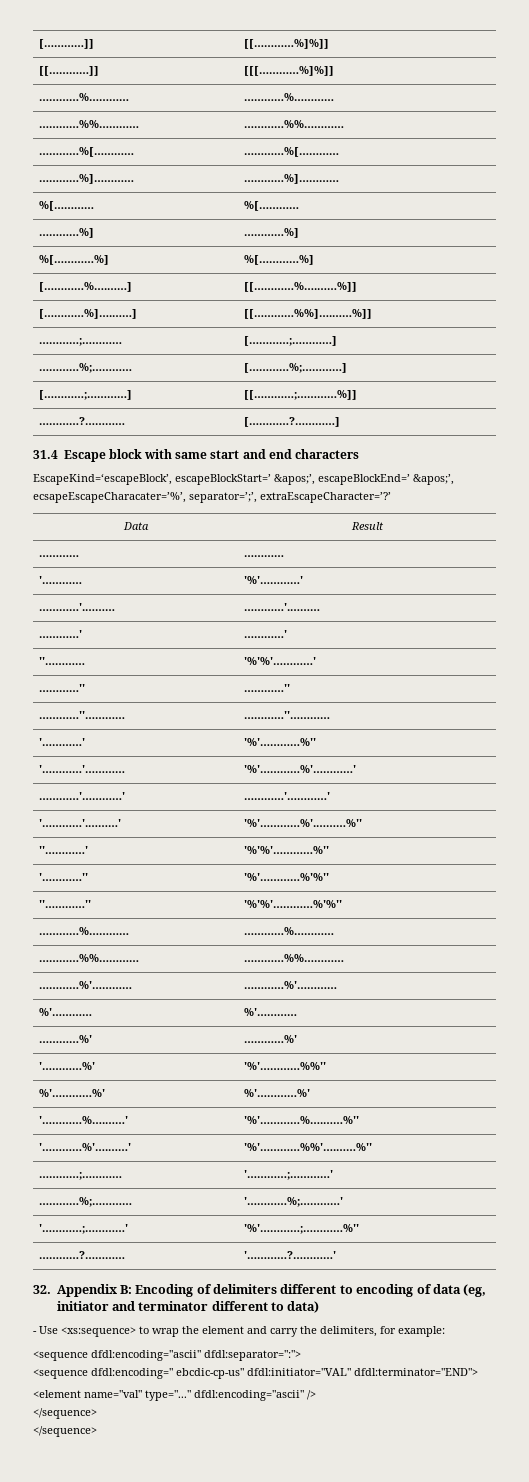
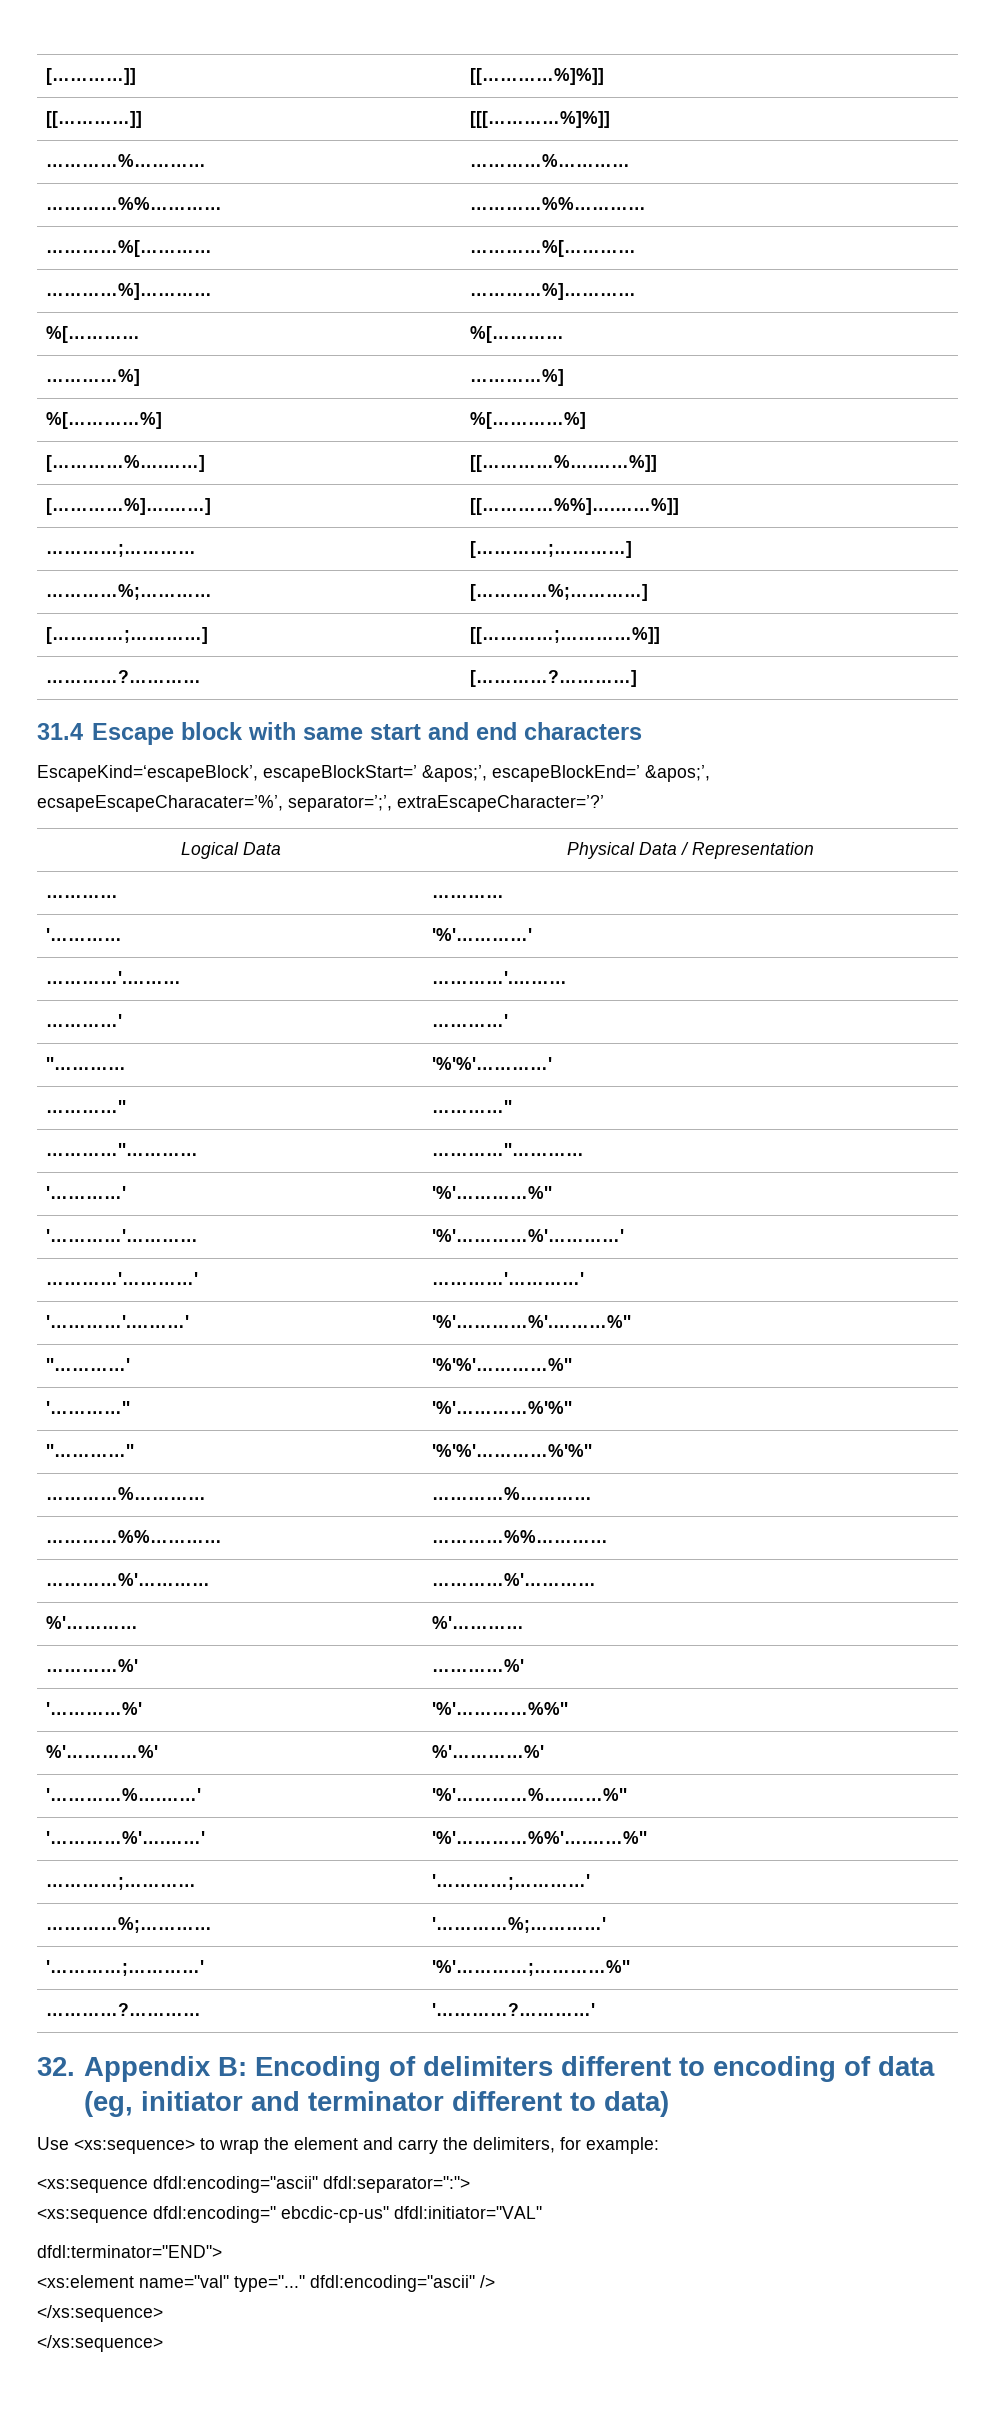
(391, 497) none -> [180,842,239,859] Logical
[350,522,384,530] Result -> [566,842,814,859] Physical Data / Representation
[33,1331,37,1334] - -> (669, 2104) none
[33,1351,88,1361] <sequence -> [37,2178,148,2193] <xs:sequence
[33,1369,88,1379] <sequence -> [37,2208,148,2223] <xs:sequence
(351, 1372) none -> (542, 2212) //
[33,1390,81,1398] <element -> [37,2275,134,2288] <xs:element
[33,1408,97,1419] [33,1426,97,1437] </sequence> // </sequence> -> [37,2305,163,2322] [37,2335,163,2352] </xs:sequence> // </xs:sequence>

